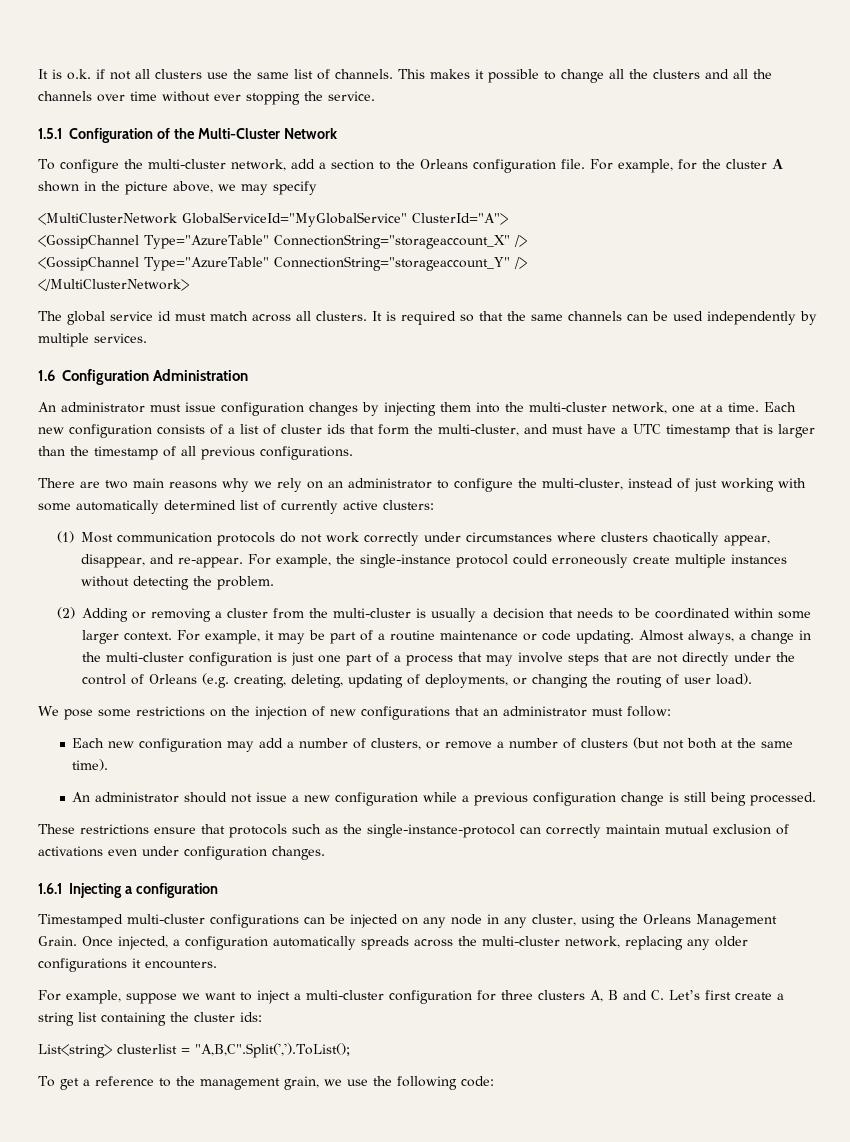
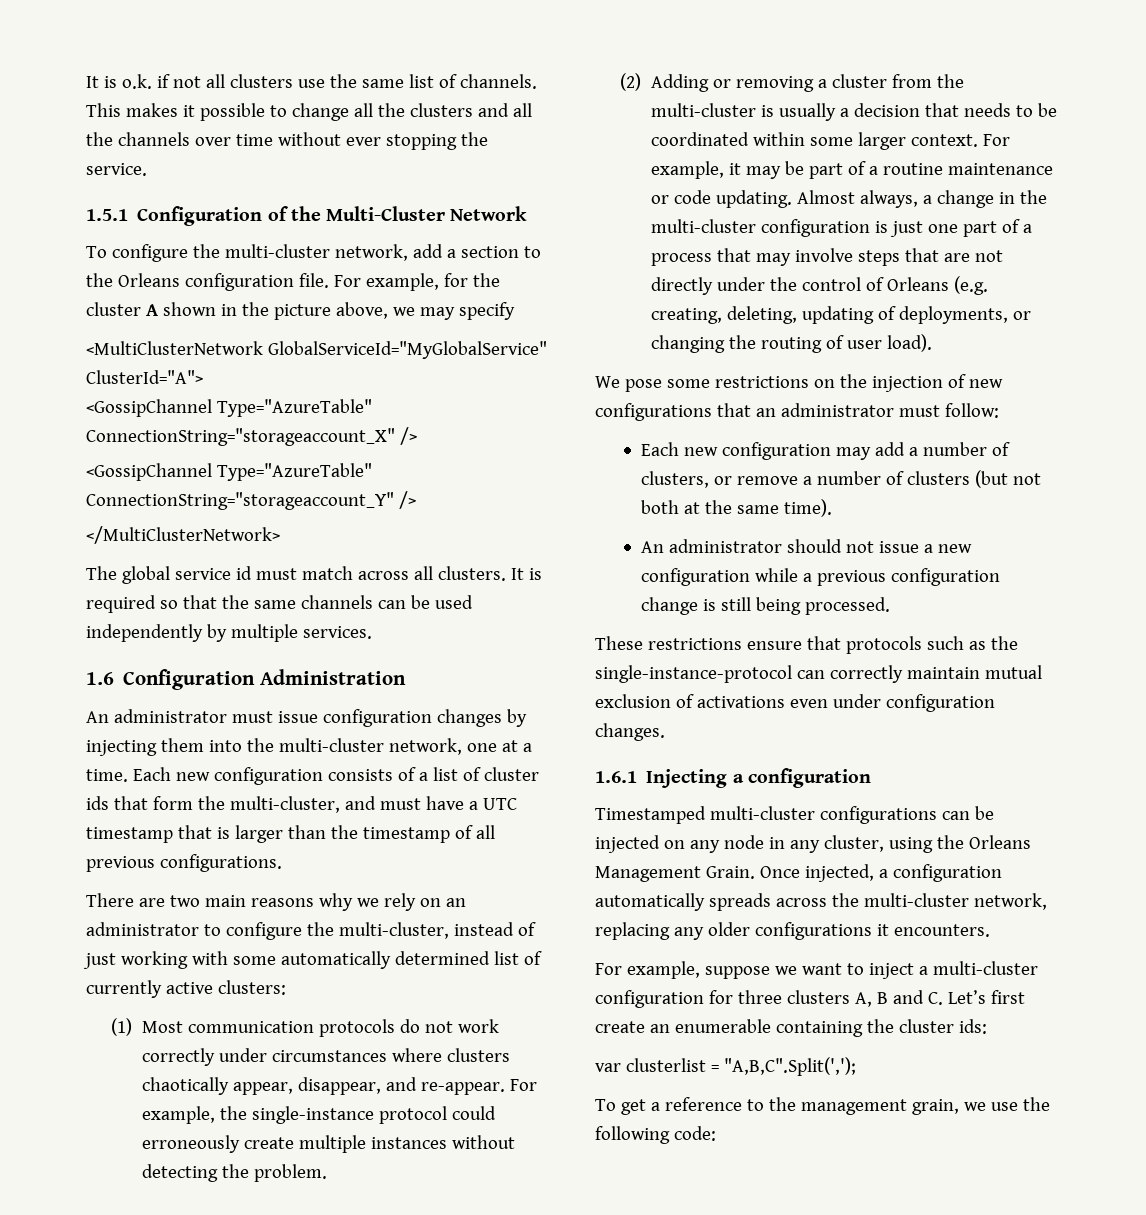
[777,993,784,1000] [38,1012,97,1026] a string list -> [649,1019,771,1033] an enumerable
[38,1044,112,1058] List<string> -> [595,1063,621,1072] var
[195,1043,350,1058] "A,B,C".Split(',').ToList(); -> [723,1057,856,1076] "A,B,C".Split(',');

